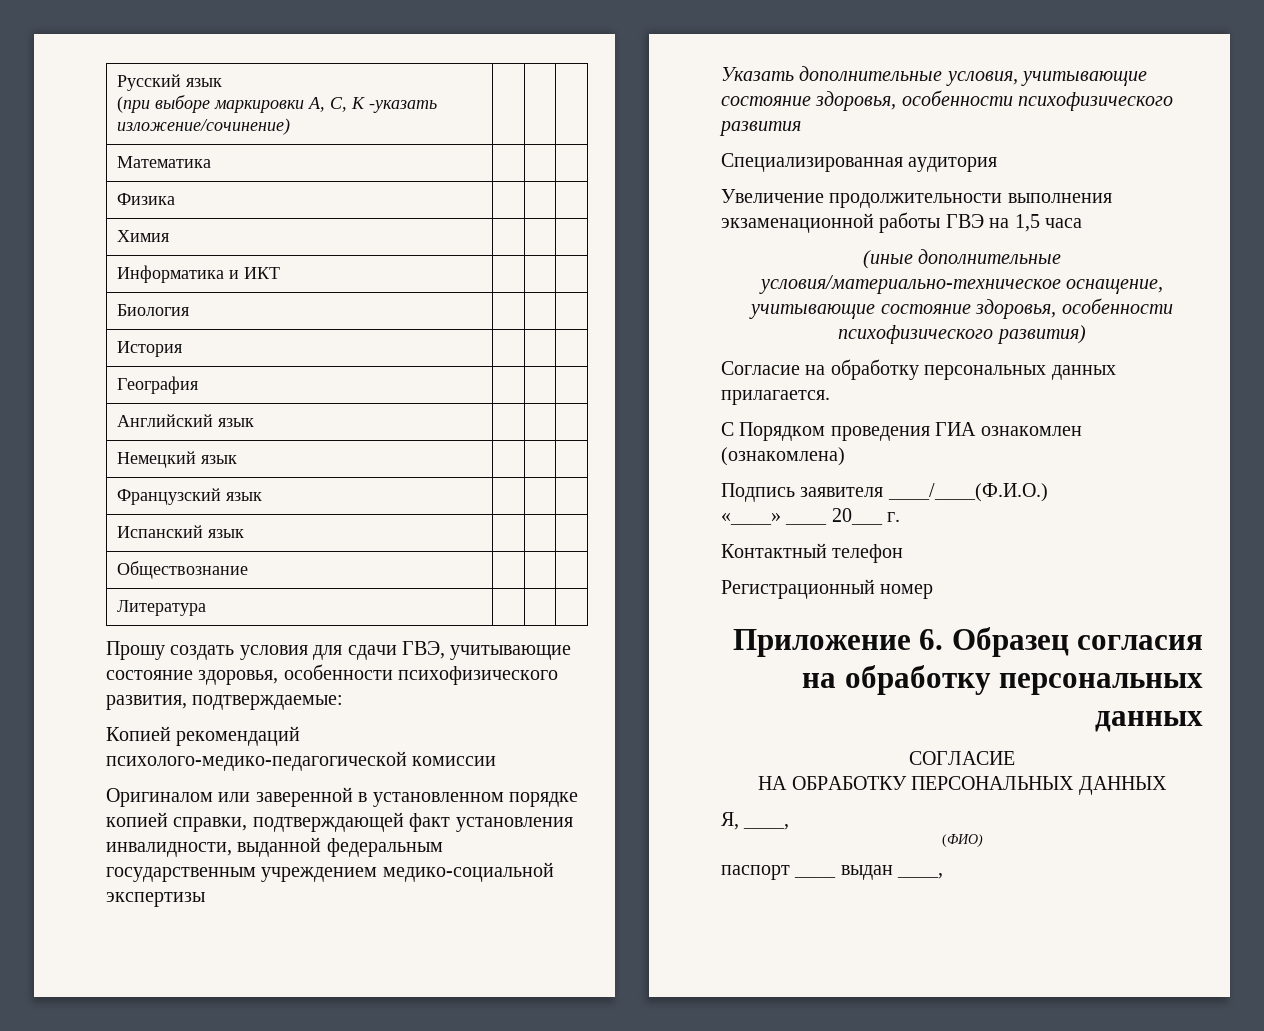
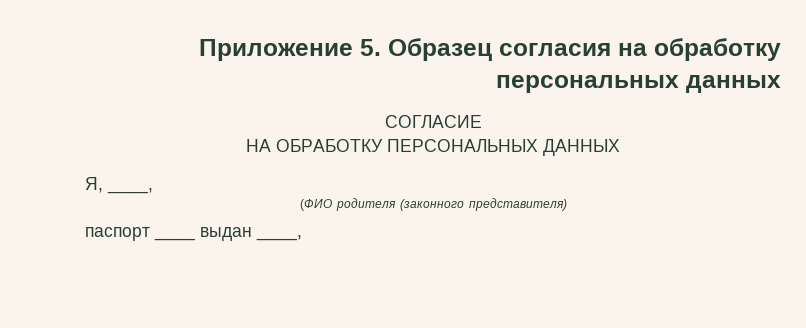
[116,74,222,91] [116,95,437,113] [116,118,290,135] [116,156,211,168] [116,193,175,205] [116,230,169,242] [116,265,280,283] [116,304,189,316] [116,341,182,357] [116,376,198,394] [116,414,254,427] [116,451,237,468] [116,488,262,505] [116,525,244,538] [116,561,248,579] [116,600,206,616] [106,641,572,660] [106,664,559,685] [106,695,344,710] [106,726,301,746] [106,751,497,771] [106,787,578,807] [106,812,573,832] [106,837,443,857] [106,862,554,882] [106,892,205,907] [721,66,1148,86] [721,90,1174,111] [719,121,801,136] [721,153,998,172] [721,189,1112,208] [721,212,1082,233] [862,249,1062,269] [758,275,1164,294] [749,298,1173,319] [838,325,1086,344] [721,359,1116,380] [721,390,830,405] [721,422,1082,441] [721,447,845,466] [721,483,1048,502] [721,508,901,525] [721,543,904,563] [721,579,934,599] [732,629,944,657] Русский язык // (при выборе маркировки А, С, К -указать изложение/сочинение) | | | // Математика | | | // Физика | | | // Химия | | | // Информатика и ИКТ | | | // Биология | | | // История | | | // География | | | // Английский язык | | | // Немецкий язык | | | // Французский язык | | | // Испанский язык | | | // Обществознание | | | // Литература | | | // Прошу создать условия для сдачи ГВЭ, учитывающие состояние здоровья, особенности психофизического развития, подтверждаемые: // Копией рекомендаций психолого-медико-педагогической комиссии // Оригиналом или заверенной в установленном порядке копией справки, подтверждающей факт установления инвалидности, выданной федеральным государственным учреждением медико-социальной экспертизы // Указать дополнительные условия, учитывающие состояние здоровья, особенности психофизического развития // Специализированная аудитория // Увеличение продолжительности выполнения экзаменационной работы ГВЭ на 1,5 часа // (иные дополнительные условия/материально-техническое оснащение, учитывающие состояние здоровья, особенности психофизического развития) // Согласие на обработку персональных данных прилагается. // C Порядком проведения ГИА ознакомлен (ознакомлена) // Подпись заявителя ____/____(Ф.И.О.) // «____» ____ 20___ г. // Контактный телефон // Регистрационный номер // Приложение 6. -> [199,39,381,61] Приложение 5.
[941,834,983,847] (ФИО) -> [299,198,567,211] (ФИО родителя (законного представителя)

